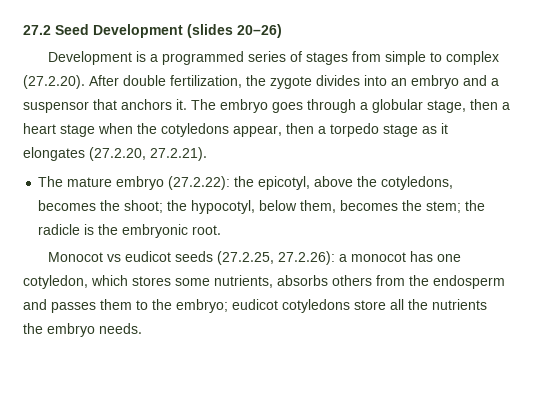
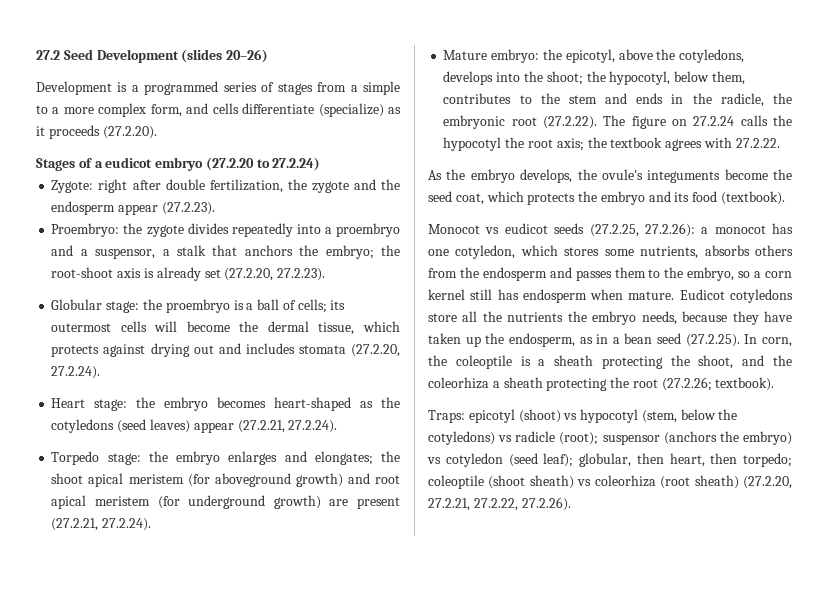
(382, 56) none -> [350,85,358,92] a
[446,51,500,65] [23,75,499,89] [23,99,510,113] [23,123,448,137] [23,147,207,161] [38,176,231,190] complex (27.2.20). After double fertilization, the zygote divides into an embryo and a suspensor that anchors it. The embryo goes through a globular stage, then a heart stage when the cotyledons appear, then a torpedo stage as it elongates (27.2.20, 27.2.21). // The mature embryo (27.2.22): -> [52,103,402,117] [36,125,157,139] [36,157,321,171] [51,179,400,193] [51,201,215,215] [51,223,400,237] [51,245,400,259] [51,267,326,281] [51,299,346,313] [51,321,400,335] [51,343,400,357] [51,366,101,379] [51,397,400,411] [51,419,338,433] [51,451,400,465] [51,473,400,487] [51,495,401,509] [51,518,152,531] [443,49,540,63] a more complex form, and cells differentiate (specialize) as it proceeds (27.2.20). // Stages of a eudicot embryo (27.2.20 to 27.2.24) // Zygote: right after double fertilization, the zygote and the endosperm appear (27.2.23). // Proembryo: the zygote divides repeatedly into a proembryo and a suspensor, a stalk that anchors the embryo; the root-shoot axis is already set (27.2.20, 27.2.23). // Globular stage: the proembryo is a ball of cells; its outermost cells will become the dermal tissue, which protects against drying out and includes stomata (27.2.20, 27.2.24). // Heart stage: the embryo becomes heart-shaped as the cotyledons (seed leaves) appear (27.2.21, 27.2.24). // Torpedo stage: the embryo enlarges and elongates; the shoot apical meristem (for aboveground growth) and root apical meristem (for underground growth) are present (27.2.21, 27.2.24). // Mature embryo:
[38,200,97,211] becomes -> [443,71,521,85] develops into
[340,200,486,213] [38,224,222,238] becomes the stem; the radicle is the embryonic root. -> [443,93,792,107] [443,115,792,129] [443,137,780,151] [428,169,792,183] [428,191,786,205] contributes to the stem and ends in the radicle, the embryonic root (27.2.22). The figure on 27.2.24 calls the hypocotyl the root axis; the textbook agrees with 27.2.22. // As the embryo develops, the ovule's integuments become the seed coat, which protects the embryo and its food (textbook).
[176,299,278,313] embryo; eudicot -> [687,267,792,281] [428,289,725,303] embryo, so a corn kernel still has endosperm when mature. Eudicot
[99,323,142,334] needs. -> [641,311,792,325] [428,333,792,347] [428,355,792,369] [428,377,775,391] [428,409,738,423] [428,431,792,445] [427,453,792,467] [428,475,792,489] [428,497,571,511] needs, because they have taken up the endosperm, as in a bean seed (27.2.25). In corn, the coleoptile is a sheath protecting the shoot, and the coleorhiza a sheath protecting the root (27.2.26; textbook). // Traps: epicotyl (shoot) vs hypocotyl (stem, below the cotyledons) vs radicle (root); suspensor (anchors the embryo) vs cotyledon (seed leaf); globular, then heart, then torpedo; coleoptile (shoot sheath) vs coleorhiza (root sheath) (27.2.20, 27.2.21, 27.2.22, 27.2.26).

